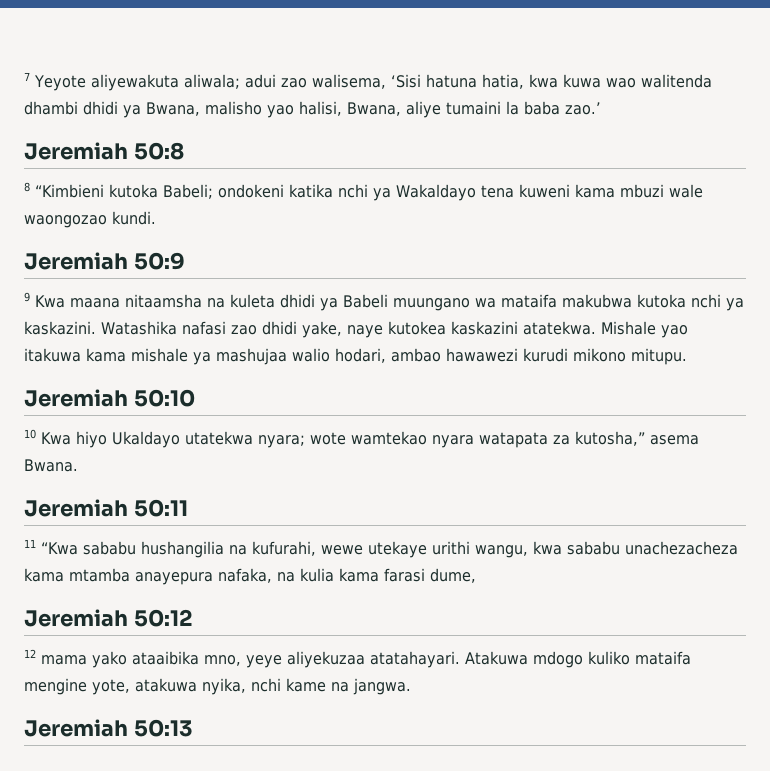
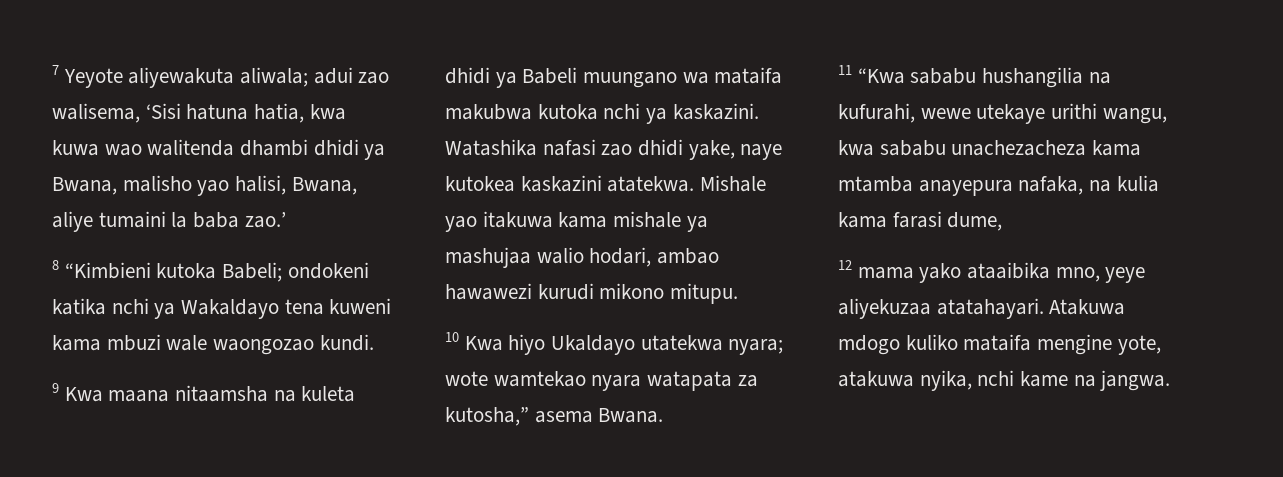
[24,142,184,160] // Jeremiah 50:8 -> (286, 220) none
[24,252,185,270] // Jeremiah 50:9 -> (374, 342) none
[24,389,195,407] // Jeremiah 50:10 -> (739, 293) none
[24,499,188,517] // Jeremiah 50:11 -> (664, 415) none
[24,609,193,627] // Jeremiah 50:12 -> (1003, 221) none
[24,719,193,737] // Jeremiah 50:13 -> (1171, 380) none

